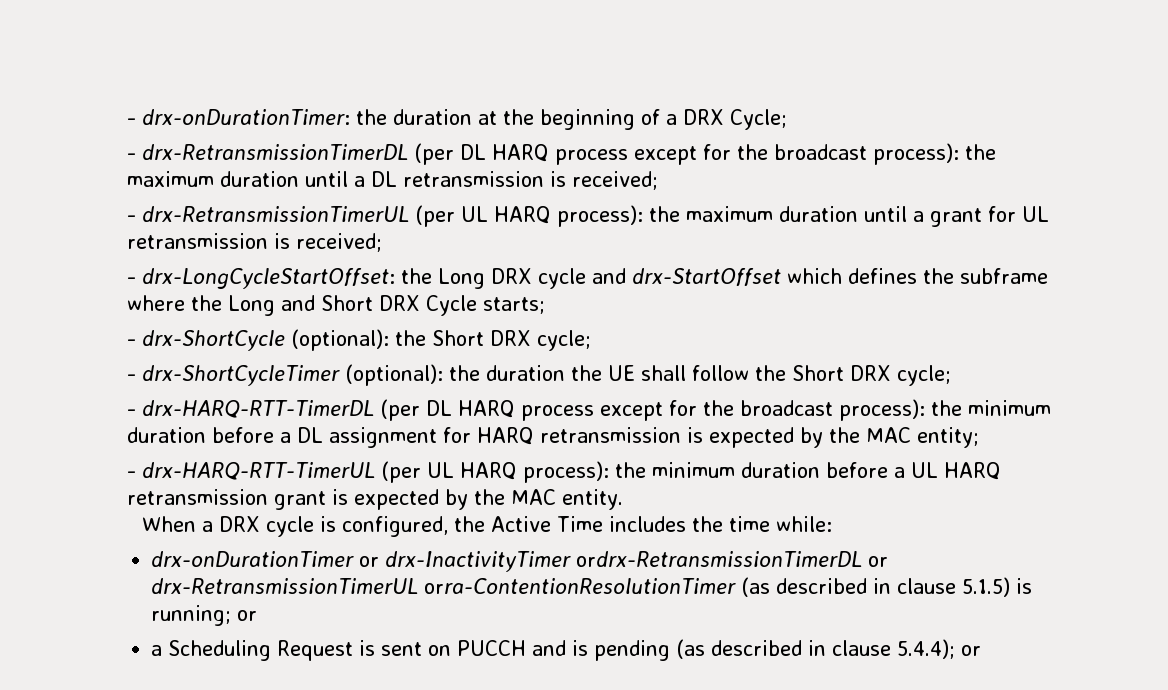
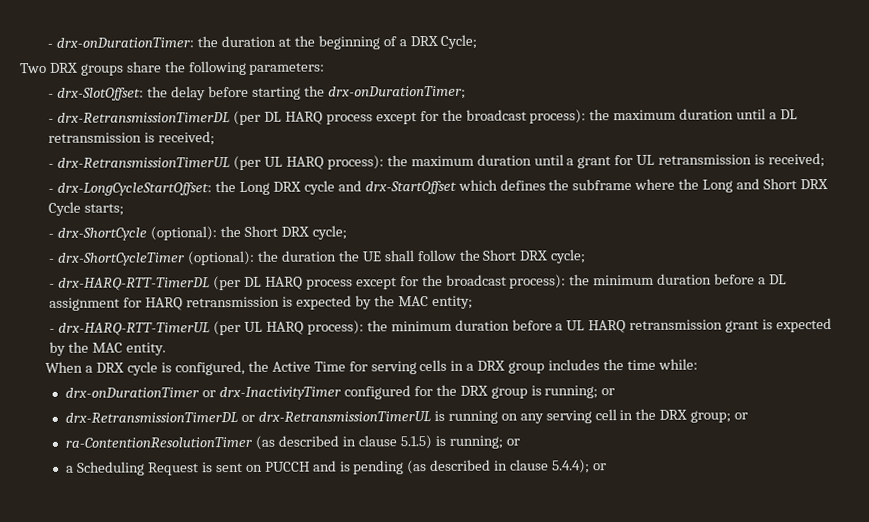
(788, 119) none -> [19,60,326,76] [48,85,466,101] // Two DRX groups share the following parameters: // - drx-SlotOffset: the delay before starting the drx-onDurationTimer;
(603, 524) none -> [348,359,546,375] for serving cells in a DRX group
[576,551,889,567] [151,578,737,594] ordrx-RetransmissionTimerDL or drx-RetransmissionTimerUL orra-ContentionResolutionTimer -> [343,384,616,400] [65,408,749,424] [65,436,253,448] configured for the DRX group is running; or // drx-RetransmissionTimerDL or drx-RetransmissionTimerUL is running on any serving cell in the DRX group; or // ra-ContentionResolutionTimer

